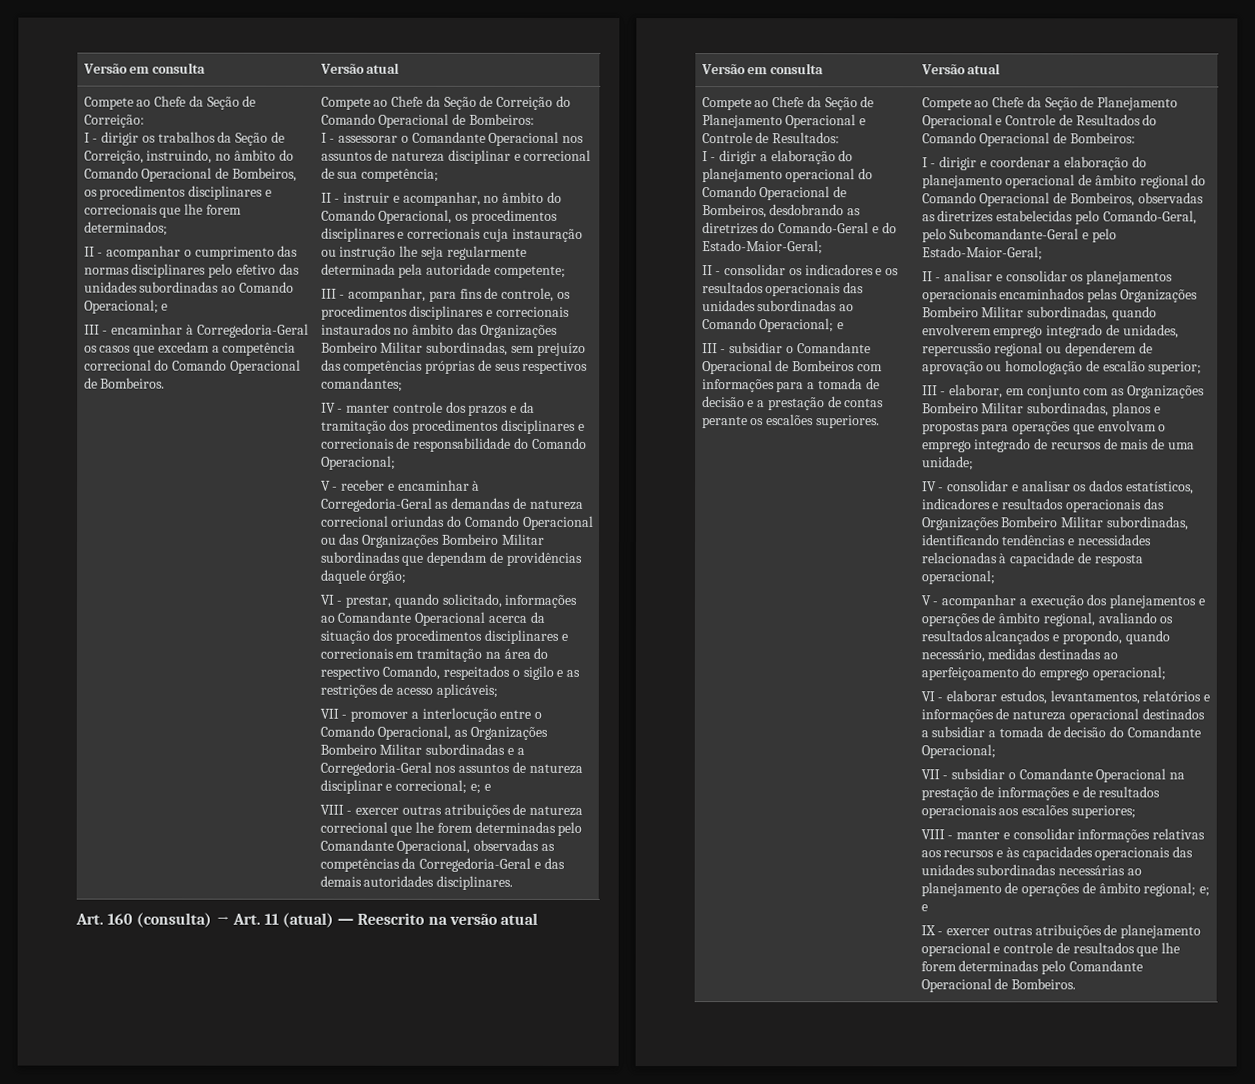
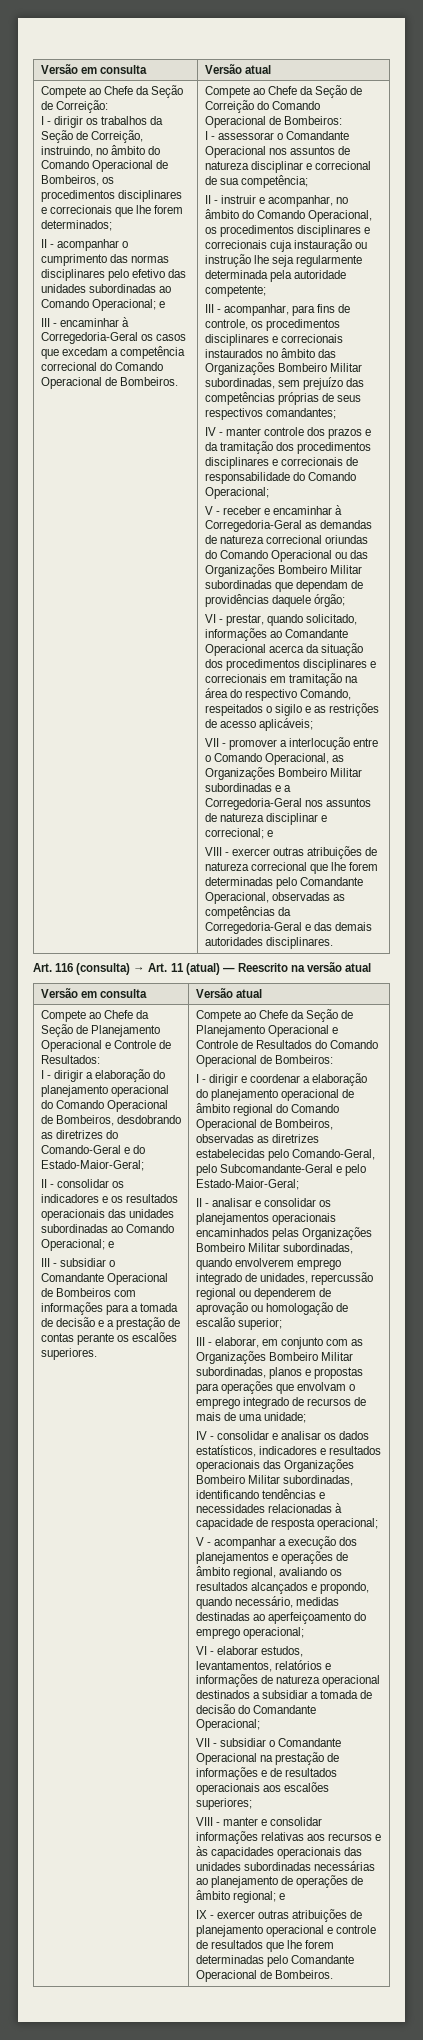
[469,783,481,794] e; -> (264, 833) none
[107,913,134,925] 160 -> [55,963,74,972] 116
[1199,886,1211,897] e; -> (276, 1897) none

